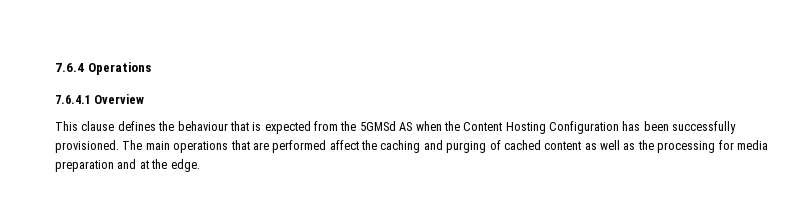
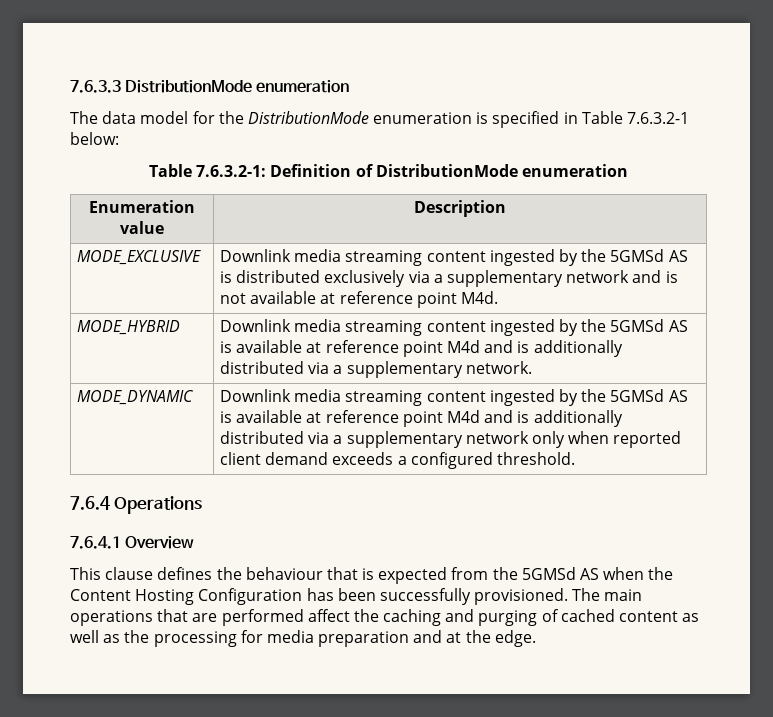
(55, 67) none -> [70,80,350,93] [70,111,690,128] [70,132,119,145] [149,164,628,177] [89,200,195,213] [120,221,164,234] [414,200,506,217] [77,250,202,265] [220,249,688,266] [220,270,678,287] [220,291,498,308] [77,320,181,335] [220,319,688,336] [220,340,623,357] [220,361,532,378] [77,390,195,405] [220,389,688,406] [220,410,623,427] [220,431,682,448] [220,452,575,469] 7.6.3.3 DistributionMode enumeration // The data model for the DistributionMode enumeration is specified in Table 7.6.3.2-1 below: // Table 7.6.3.2-1: Definition of DistributionMode enumeration // Enumeration value | Description // MODE_EXCLUSIVE | Downlink media streaming content ingested by the 5GMSd AS is distributed exclusively via a supplementary network and is not available at reference point M4d. // MODE_HYBRID | Downlink media streaming content ingested by the 5GMSd AS is available at reference point M4d and is additionally distributed via a supplementary network. // MODE_DYNAMIC | Downlink media streaming content ingested by the 5GMSd AS is available at reference point M4d and is additionally distributed via a supplementary network only when reported client demand exceeds a configured threshold. //

